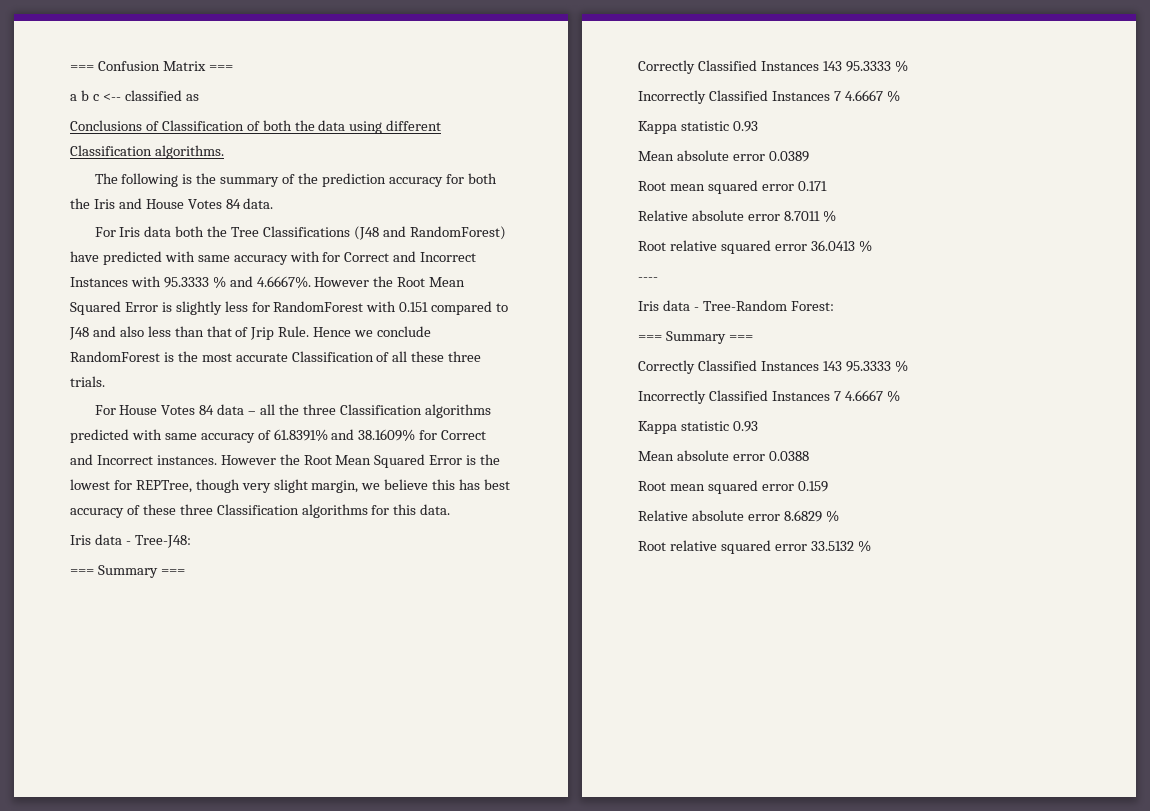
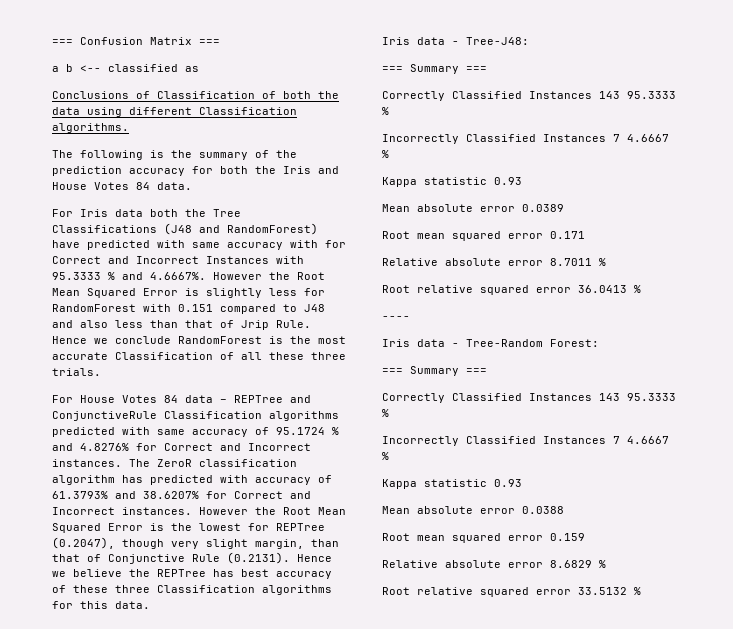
[92,94,99,101] c -> (73, 68) none
[260,404,336,415] all the three -> [234,395,311,403] [52,411,157,421] REPTree and ConjunctiveRule
[273,429,416,441] 61.8391% and 38.1609% -> [276,427,339,435] [52,443,311,451] [52,459,297,467] [52,475,332,485] [52,491,199,499] 95.1724 % and 4.8276% for Correct and Incorrect instances. The ZeroR classification algorithm has predicted with accuracy of 61.3793% and 38.6207%
[135,480,192,493] REPTree, -> [276,523,325,531] [52,537,115,549] REPTree (0.2047),
[361,479,456,490] we believe this -> [311,539,339,547] [52,552,332,564] [52,569,206,577] than that of Conjunctive Rule (0.2131). Hence we believe the REPTree

